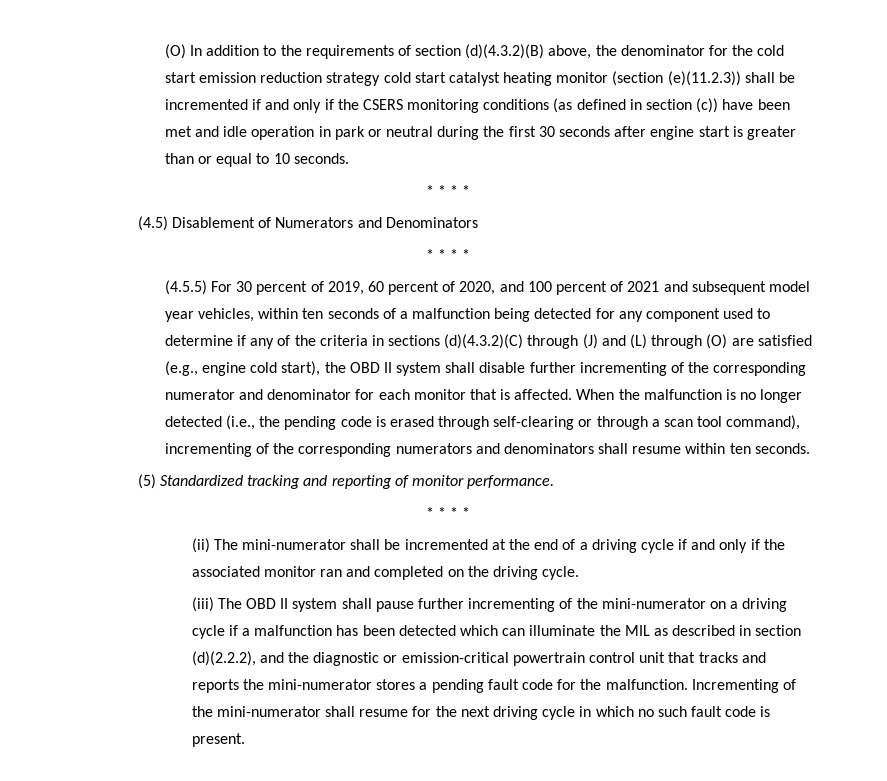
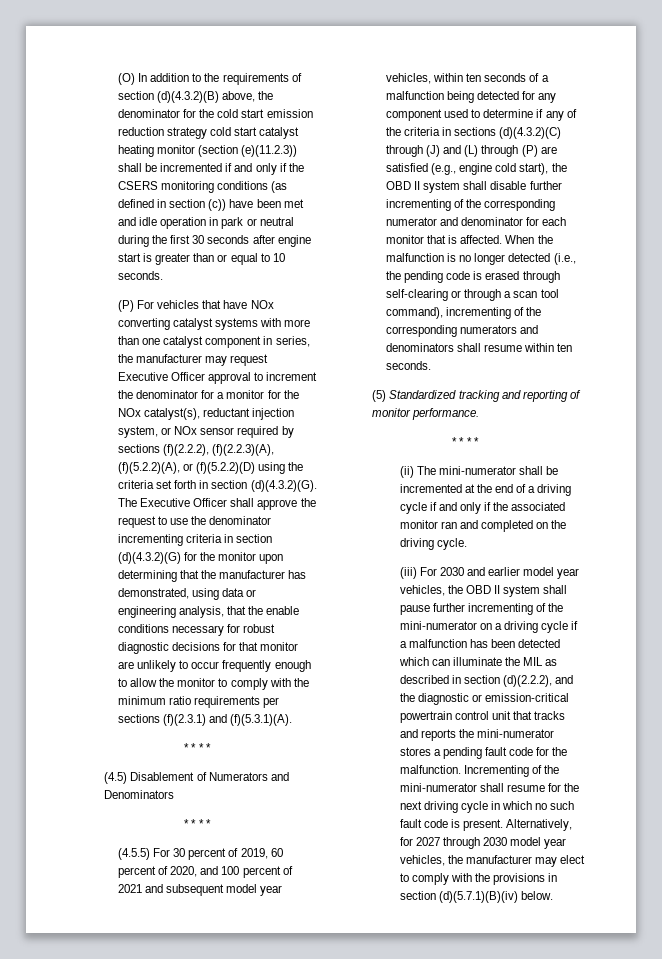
(349, 158) none -> [118,300,274,312] [118,318,311,330] [118,336,310,348] [118,354,269,366] [118,372,318,384] [118,390,299,399] [118,408,295,420] [118,426,294,438] [118,444,275,456] [118,462,304,474] [118,480,317,492] [118,498,316,510] [118,516,272,528] [118,534,273,546] [118,552,284,564] [118,570,307,582] [118,588,257,600] [118,606,300,618] [118,624,276,636] [118,642,299,654] [118,660,311,672] [118,678,309,690] [118,696,280,708] [118,714,293,726] // (P) For vehicles that have NOx converting catalyst systems with more than one catalyst component in series, the manufacturer may request Executive Officer approval to increment the denominator for a monitor for the NOx catalyst(s), reductant injection system, or NOx sensor required by sections (f)(2.2.2), (f)(2.2.3)(A), (f)(5.2.2)(A), or (f)(5.2.2)(D) using the criteria set forth in section (d)(4.3.2)(G). The Executive Officer shall approve the request to use the denominator incrementing criteria in section (d)(4.3.2)(G) for the monitor upon determining that the manufacturer has demonstrated, using data or engineering analysis, that the enable conditions necessary for robust diagnostic decisions for that monitor are unlikely to occur frequently enough to allow the monitor to comply with the minimum ratio requirements per sections (f)(2.3.1) and (f)(5.3.1)(A).
[706,334,728,349] (O) -> [521,145,538,157] (P)
[217,598,242,609] The -> [419,567,580,579] [399,585,463,596] For 2030 and earlier model year vehicles, the
(245, 740) none -> [506,819,573,831] [399,837,567,849] [399,855,586,867] [399,873,558,885] [399,891,553,903] Alternatively, for 2027 through 2030 model year vehicles, the manufacturer may elect to comply with the provisions in section (d)(5.7.1)(B)(iv) below.

